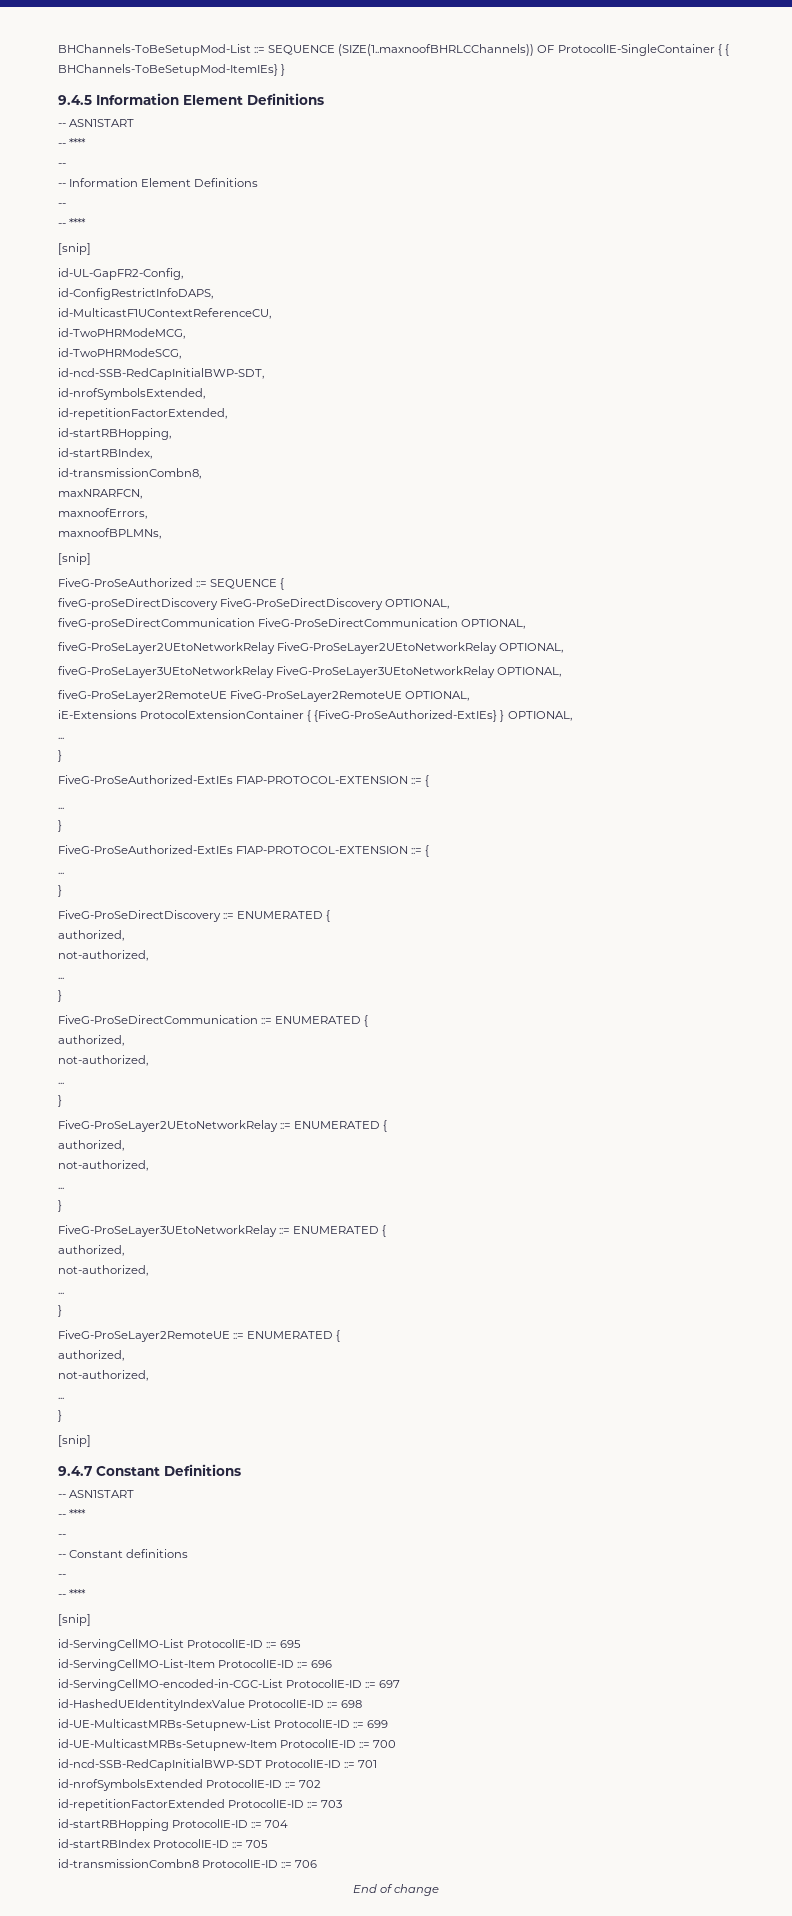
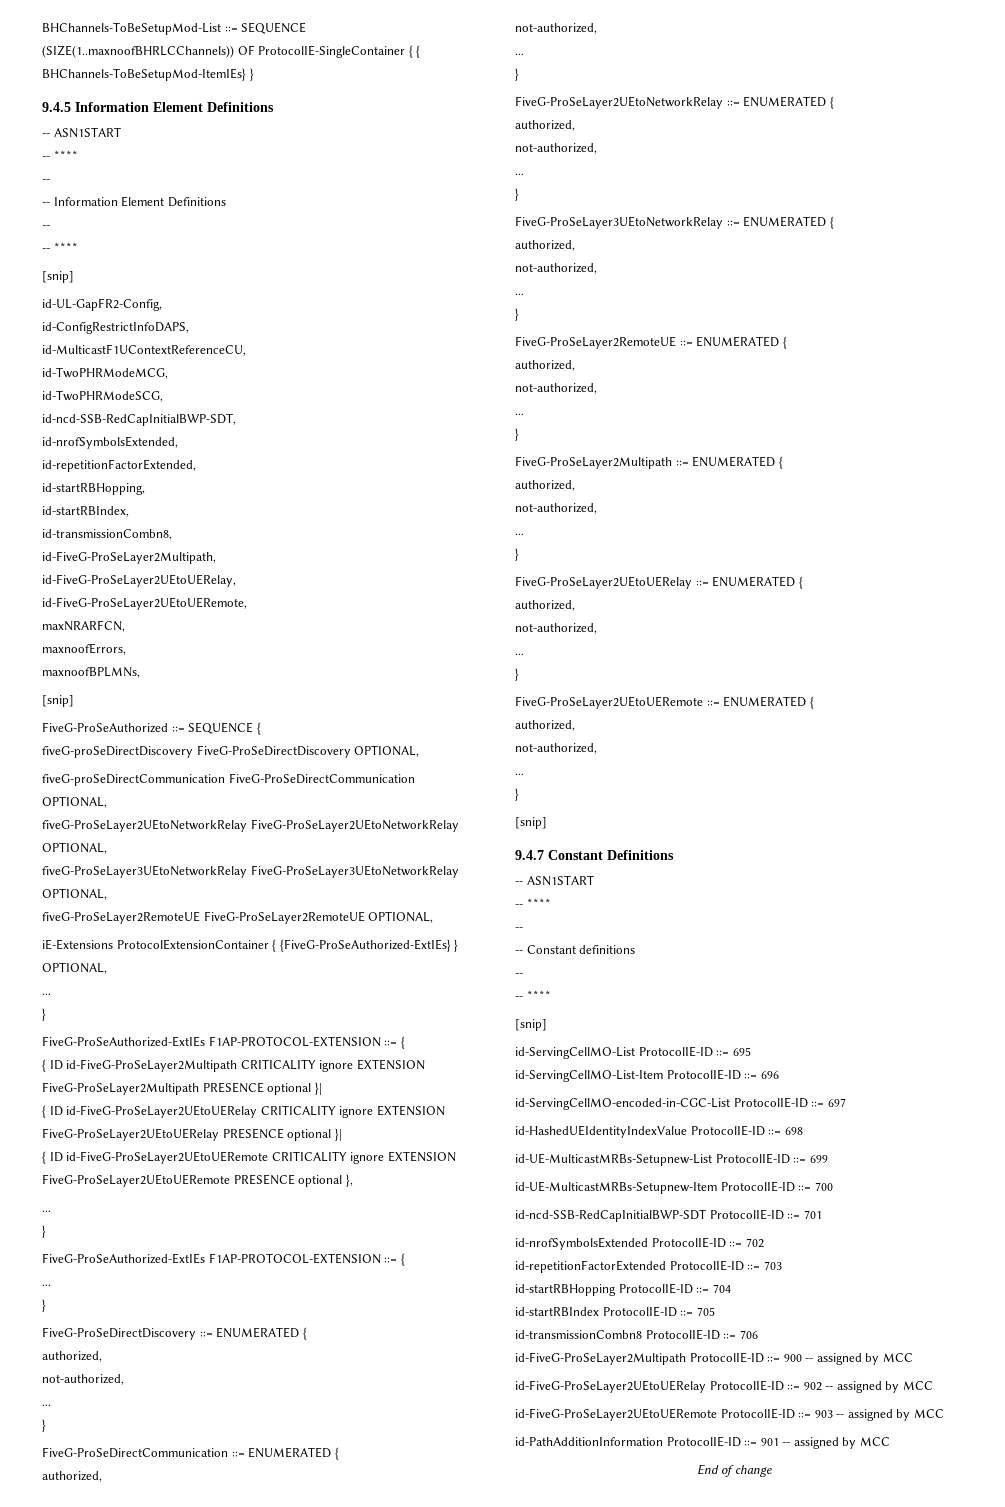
(201, 473) none -> [42,551,216,564] [42,574,236,587] [42,597,247,610] // id-FiveG-ProSeLayer2Multipath, // id-FiveG-ProSeLayer2UEtoUERelay, // id-FiveG-ProSeLayer2UEtoUERemote,
(430, 781) none -> [42,1059,425,1072] [42,1082,322,1095] [42,1105,445,1118] [42,1128,342,1141] [42,1151,456,1164] [42,1174,353,1187] // { ID id-FiveG-ProSeLayer2Multipath CRITICALITY ignore EXTENSION FiveG-ProSeLayer2Multipath PRESENCE optional }| // { ID id-FiveG-ProSeLayer2UEtoUERelay CRITICALITY ignore EXTENSION FiveG-ProSeLayer2UEtoUERelay PRESENCE optional }| // { ID id-FiveG-ProSeLayer2UEtoUERemote CRITICALITY ignore EXTENSION FiveG-ProSeLayer2UEtoUERemote PRESENCE optional },
(62, 1416) none -> [515,456,783,469] [515,480,575,491] [515,503,597,514] [515,533,524,535] [515,548,519,561] [515,576,803,589] [515,600,575,611] [515,623,597,634] [515,653,524,655] [515,668,519,681] [515,696,814,709] [515,720,575,731] [515,743,597,754] [515,773,524,775] [515,788,519,801] // FiveG-ProSeLayer2Multipath ::= ENUMERATED { // authorized, // not-authorized, // ... // } // FiveG-ProSeLayer2UEtoUERelay ::= ENUMERATED { // authorized, // not-authorized, // ... // } // FiveG-ProSeLayer2UEtoUERemote ::= ENUMERATED { // authorized, // not-authorized, // ... // }
(318, 1864) none -> [515,1352,913,1365] [515,1380,933,1393] [515,1408,944,1421] [515,1436,890,1449] // id-FiveG-ProSeLayer2Multipath ProtocolIE-ID ::= 900 -- assigned by MCC // id-FiveG-ProSeLayer2UEtoUERelay ProtocolIE-ID ::= 902 -- assigned by MCC // id-FiveG-ProSeLayer2UEtoUERemote ProtocolIE-ID ::= 903 -- assigned by MCC // id-PathAdditionInformation ProtocolIE-ID ::= 901 -- assigned by MCC

